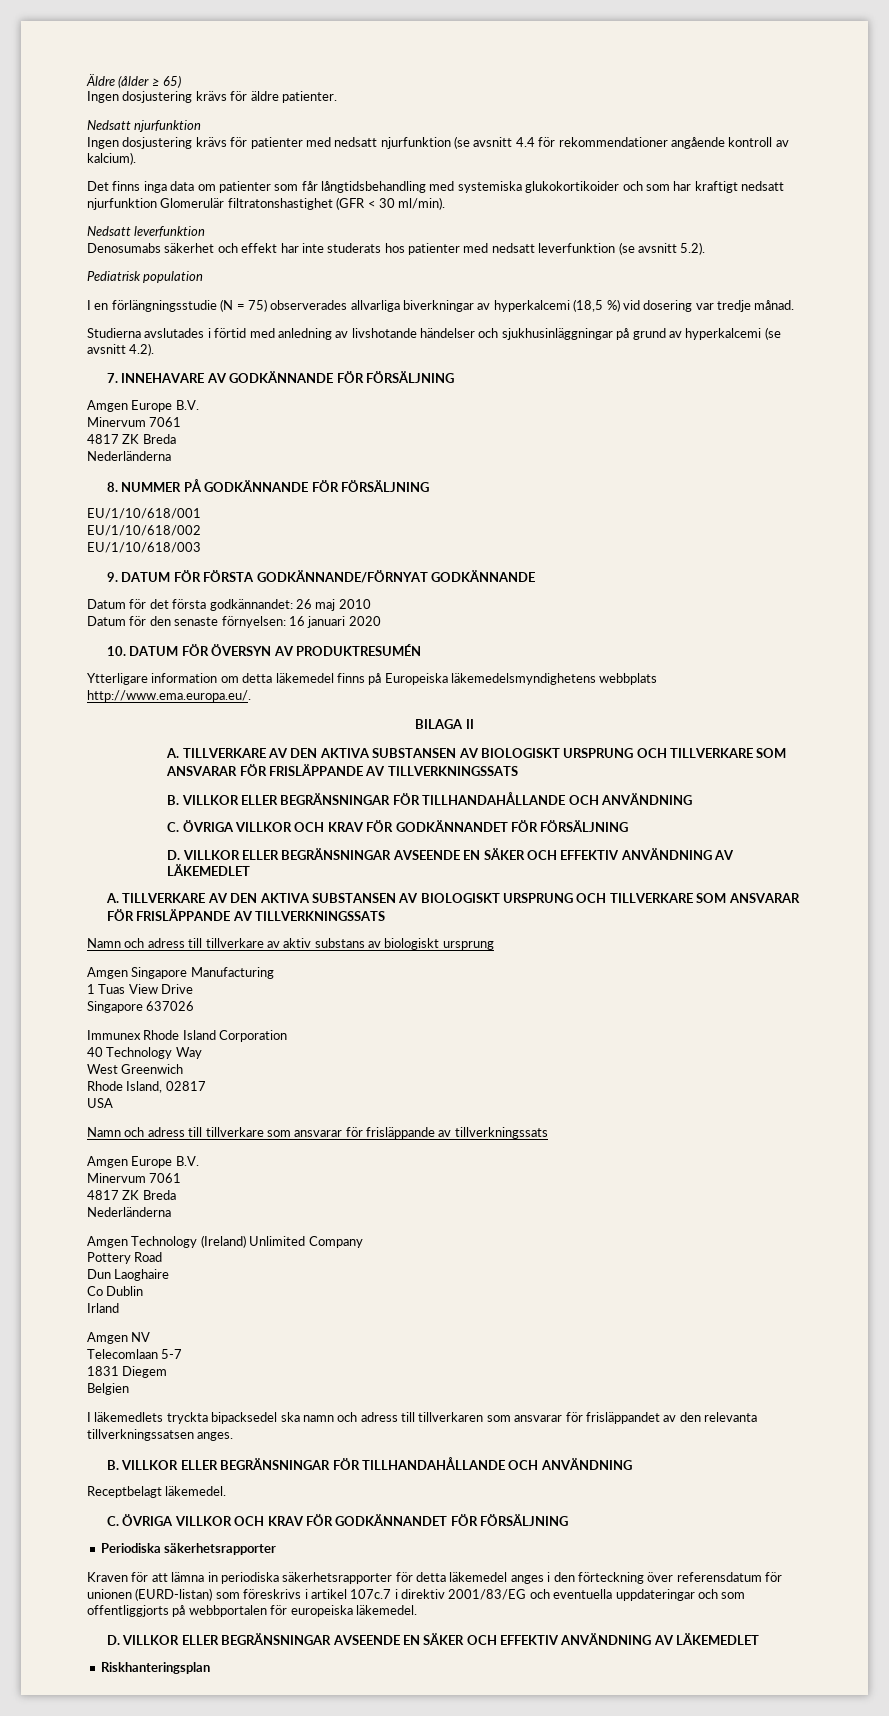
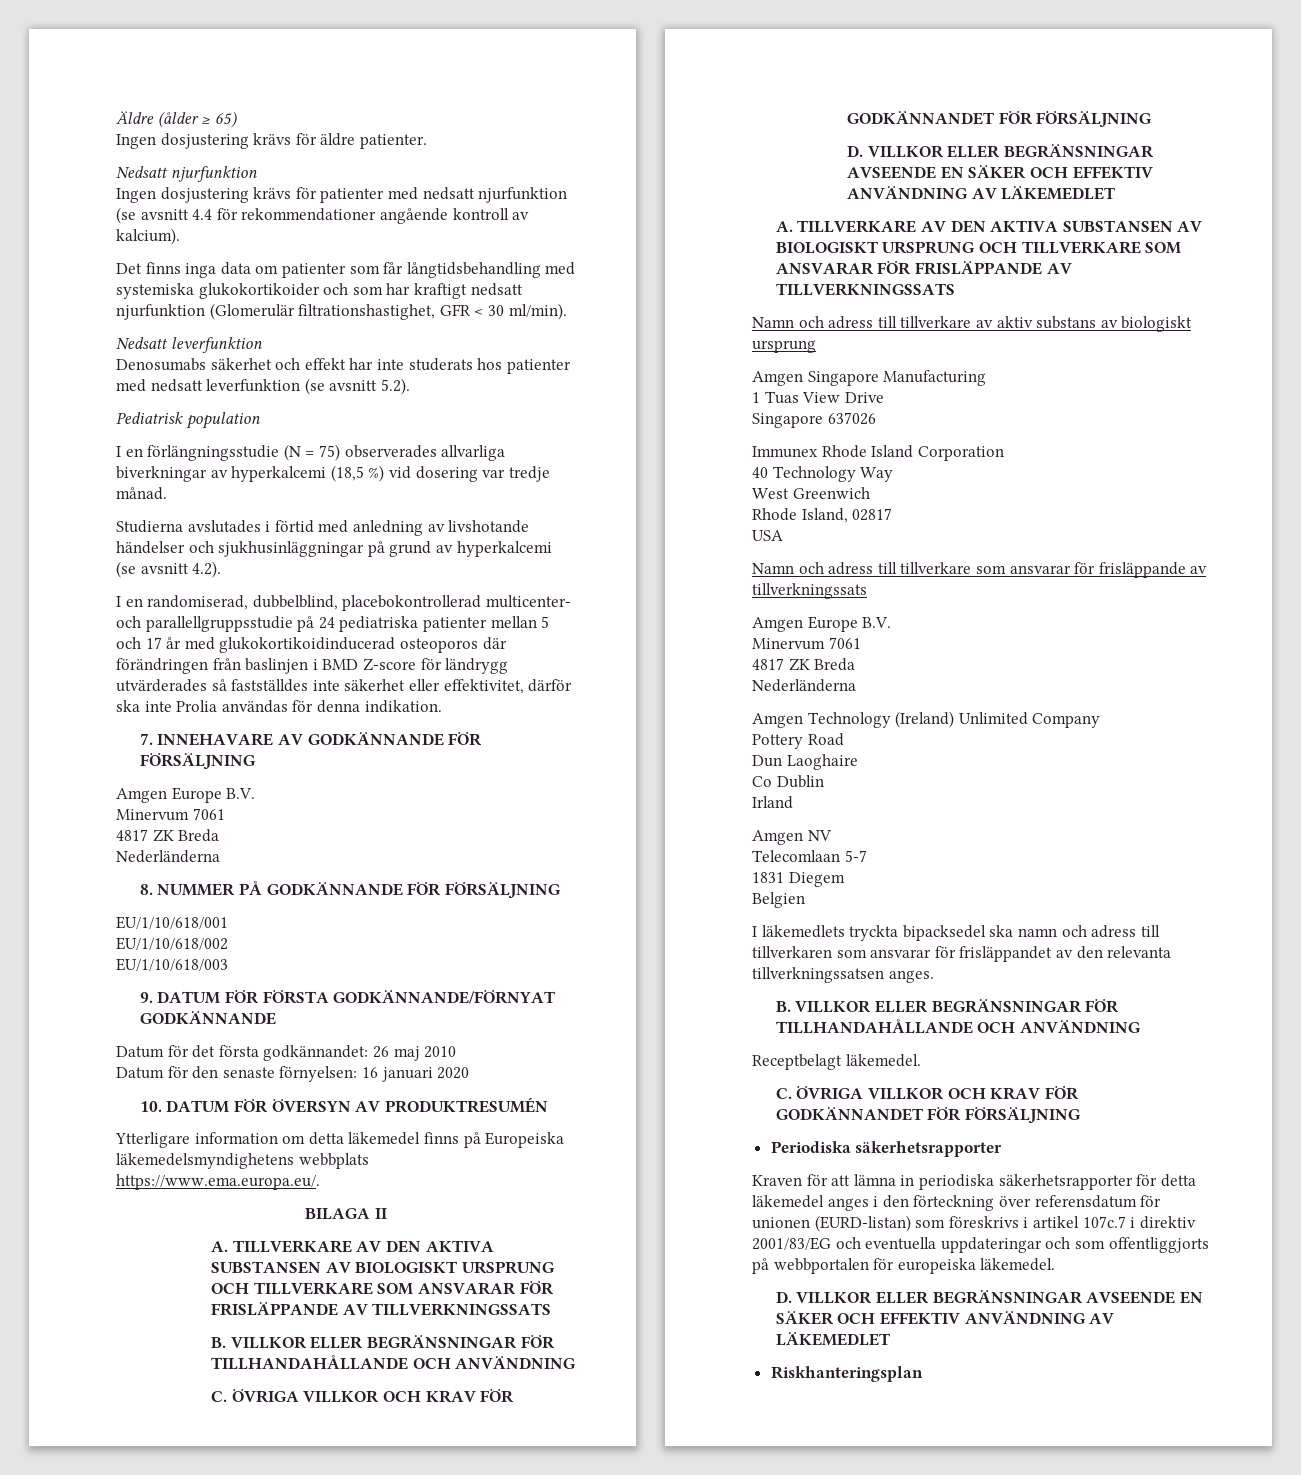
[160,197,366,210] Glomerulär filtratonshastighet (GFR -> [209,303,471,320] (Glomerulär filtrationshastighet, GFR
(155, 349) none -> [116,595,571,611] [116,616,550,632] [116,637,507,653] [116,658,509,674] [116,679,573,694] [116,700,442,713] // I en randomiserad, dubbelblind, placebokontrollerad multicenter- och parallellgruppsstudie på 24 pediatriska patienter mellan 5 och 17 år med glukokortikoidinducerad osteoporos där förändringen från baslinjen i BMD Z-score för ländrygg utvärderades så fastställdes inte säkerhet eller effektivitet, därför ska inte Prolia användas för denna indikation.
[87,690,251,702] http://www.ema.europa.eu/. -> [116,1174,320,1190] https://www.ema.europa.eu/.

